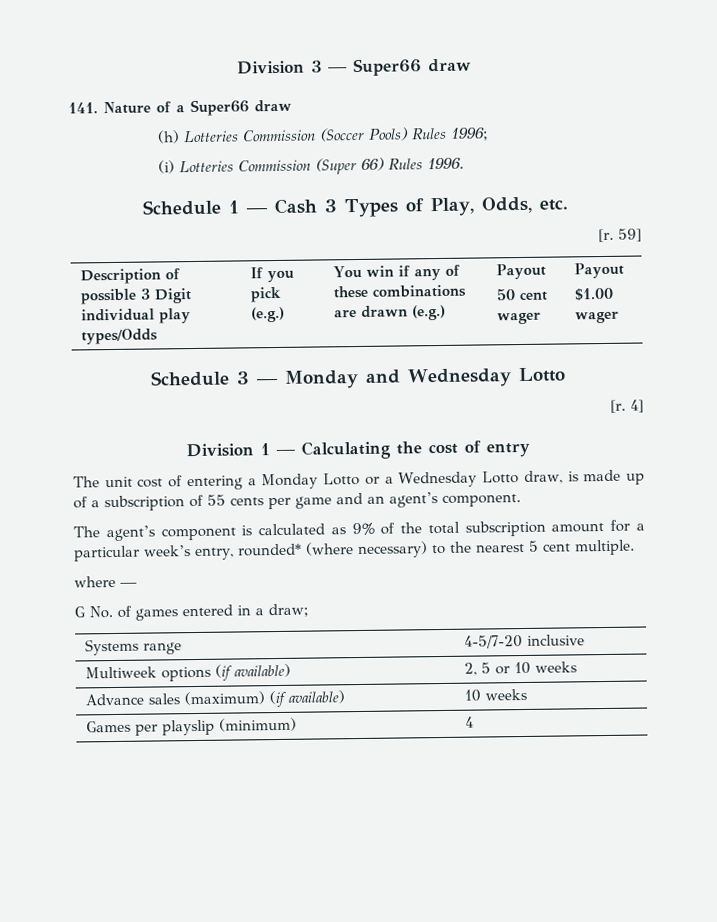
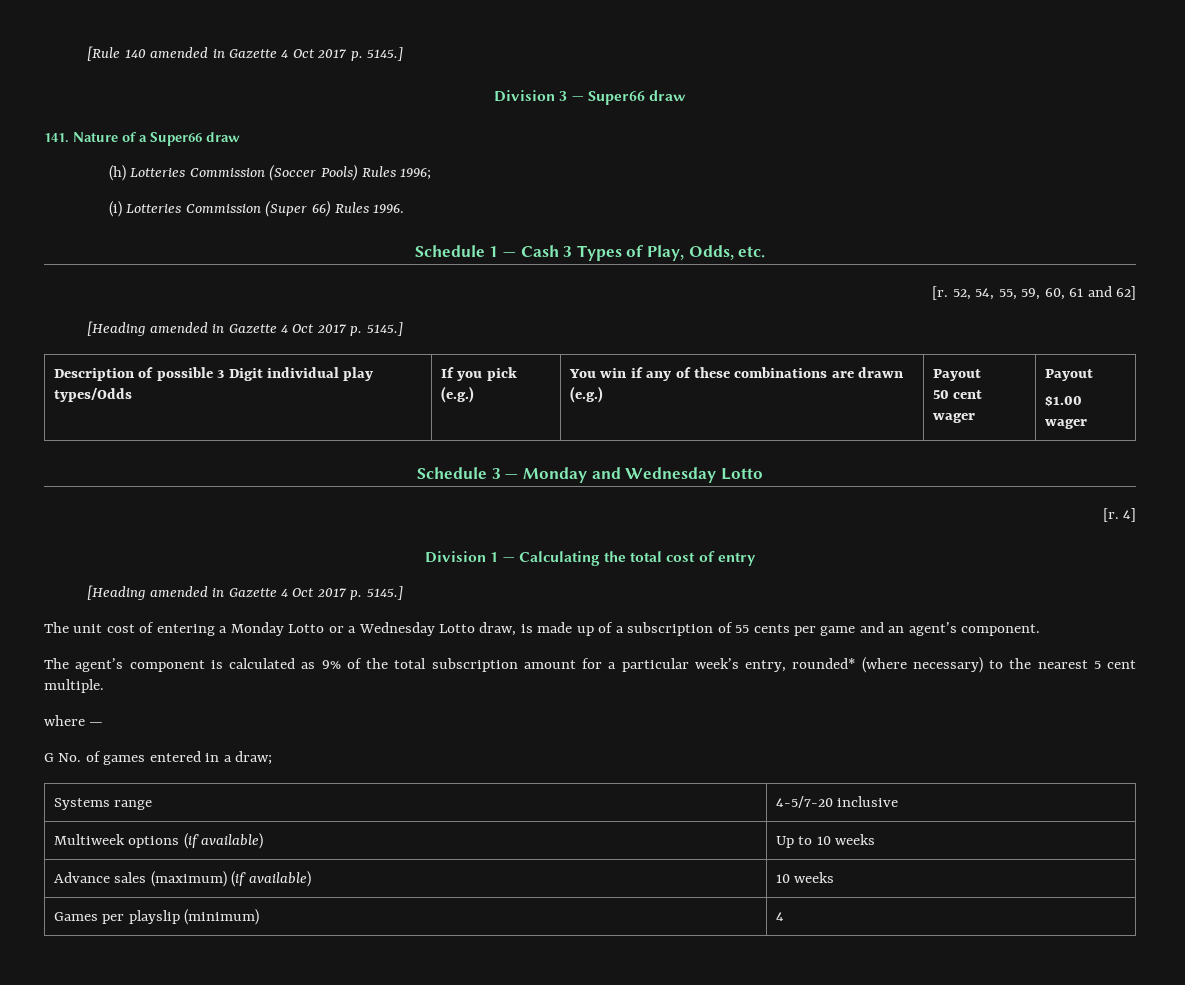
(237, 67) none -> [87,46,404,61] [Rule 140 amended in Gazette 4 Oct 2017 p. 5145.] //
[618,228,642,242] 59] -> [952,286,1136,300] [87,321,403,336] 52, 54, 55, 59, 60, 61 and 62] // [Heading amended in Gazette 4 Oct 2017 p. 5145.]
(422, 448) none -> [630,551,663,562] total
(530, 450) none -> [87,585,403,600] // [Heading amended in Gazette 4 Oct 2017 p. 5145.]
[463,662,510,676] 2, 5 or -> [775,836,813,848] Up to

